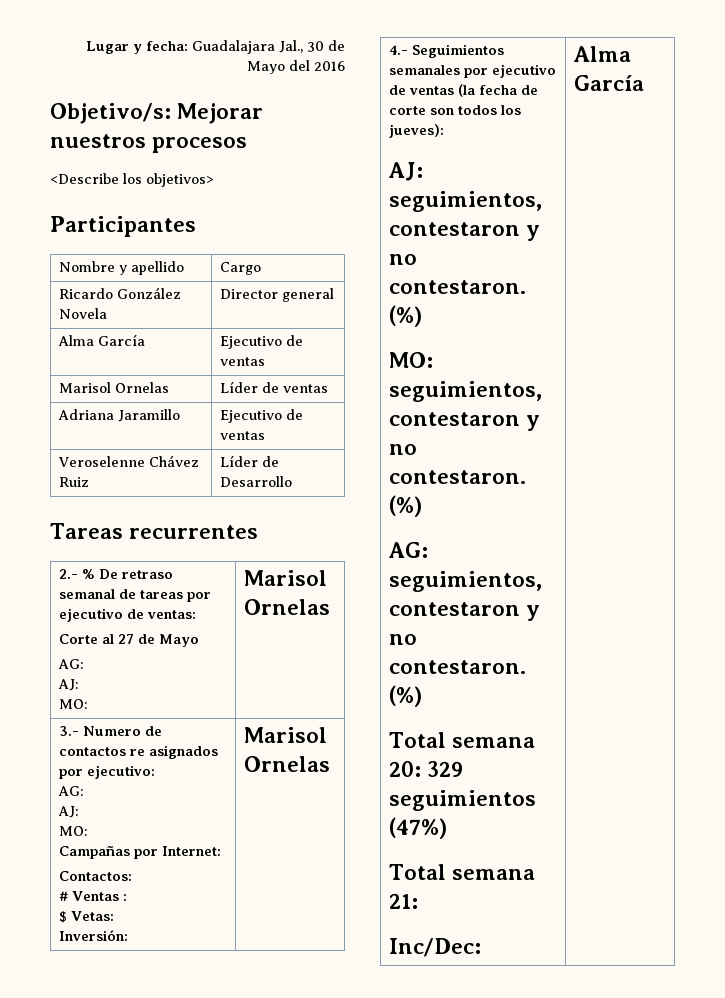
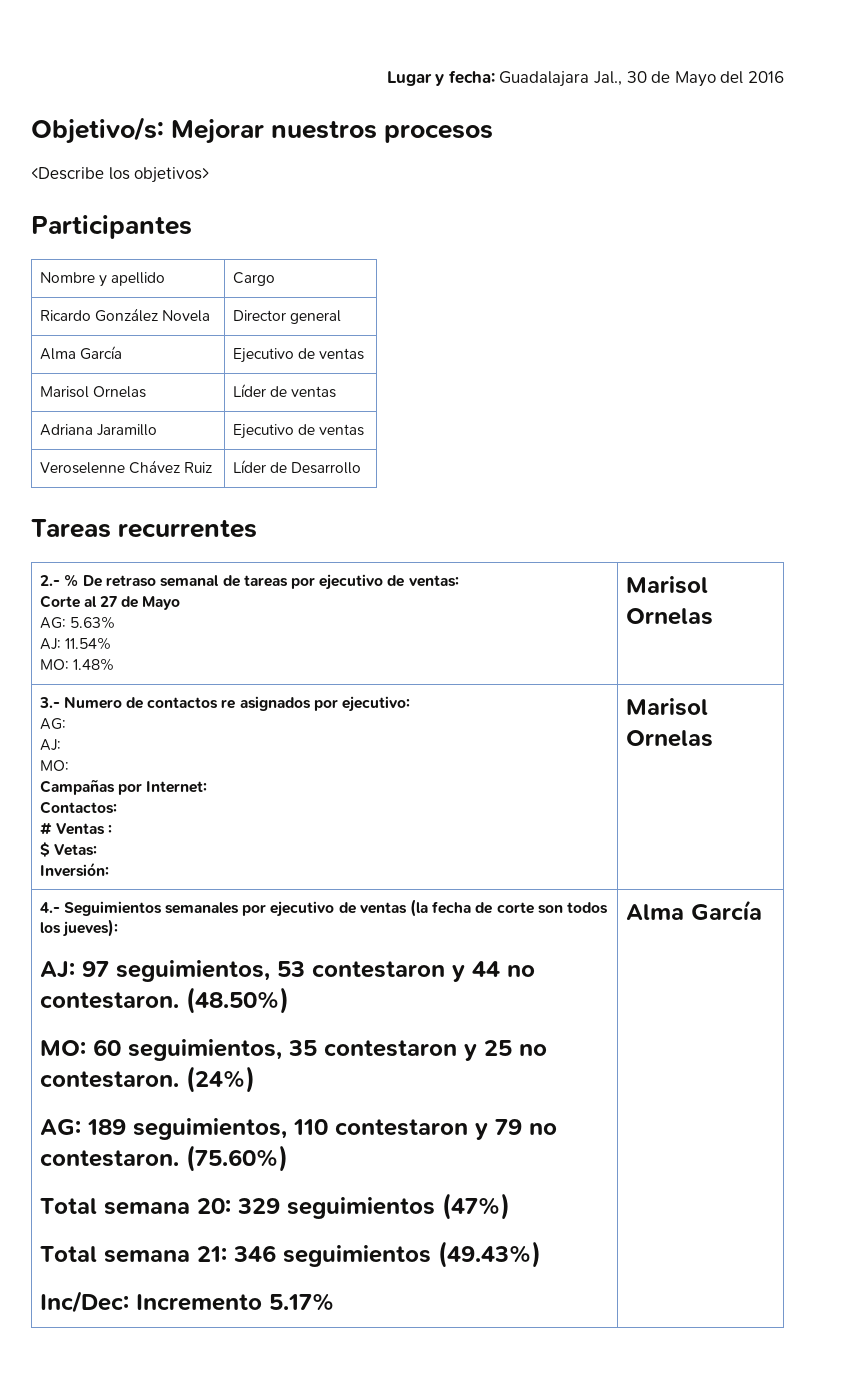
[58,679,80,691] [59,699,89,709] // AJ: // MO: -> [69,616,115,629] [39,637,111,650] [39,658,114,671] 5.63% // AJ: 11.54% // MO: 1.48%
[389,191,543,212] [389,222,541,241] [389,254,418,265] [389,280,527,294] [389,305,423,327] [389,352,434,368] [389,381,543,402] [389,412,541,431] [389,444,418,455] [389,470,527,484] [389,495,423,517] [388,542,429,558] [389,571,543,592] [389,602,541,621] [389,634,418,645] [389,660,527,674] [389,685,423,707] seguimientos, contestaron y no contestaron. (%) // MO: seguimientos, contestaron y no contestaron. (%) // AG: seguimientos, contestaron y no contestaron. (%) -> [81,960,535,982] [39,987,289,1014] [39,1039,547,1061] [39,1066,255,1093] [39,1118,557,1140] [39,1145,288,1172] 97 seguimientos, 53 contestaron y 44 no contestaron. (48.50%) // MO: 60 seguimientos, 35 contestaron y 25 no contestaron. (24%) // AG: 189 seguimientos, 110 contestaron y 79 no contestaron. (75.60%)
(419, 901) none -> [232,1241,541,1268] 346 seguimientos (49.43%)
(482, 947) none -> [135,1293,335,1311] Incremento 5.17%

